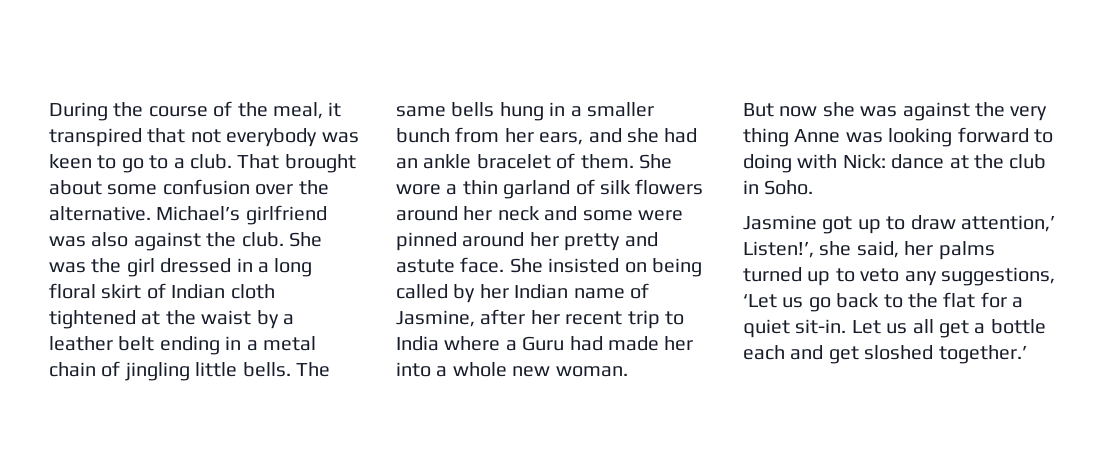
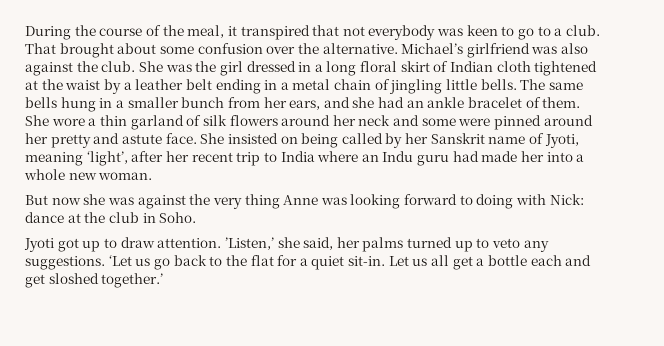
[514,284,569,299] Indian -> [430,133,485,144] Sanskrit
[396,310,475,327] Jasmine, -> [544,134,579,148] [25,151,128,166] Jyoti, meaning ‘light’,
[505,336,565,351] a Guru -> [361,151,450,166] an Indu guru
[743,215,817,230] Jasmine -> [24,238,54,252] Jyoti
[961,215,1055,232] [743,241,814,258] attention,’ Listen!’, -> [157,237,274,250] attention. ’Listen,’
[941,267,1055,286] suggestions, -> [25,256,105,270] suggestions.

